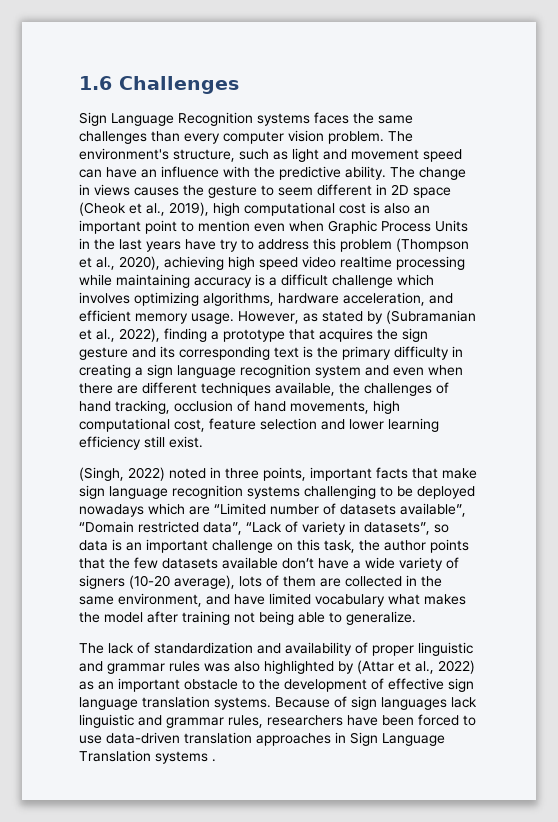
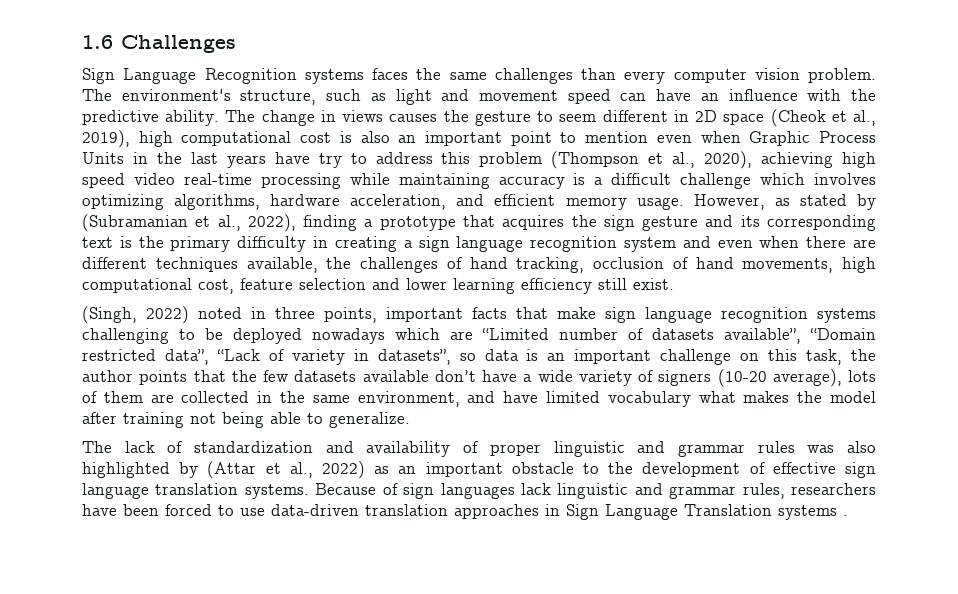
[340,256,392,268] realtime -> [183,173,252,185] real-time

